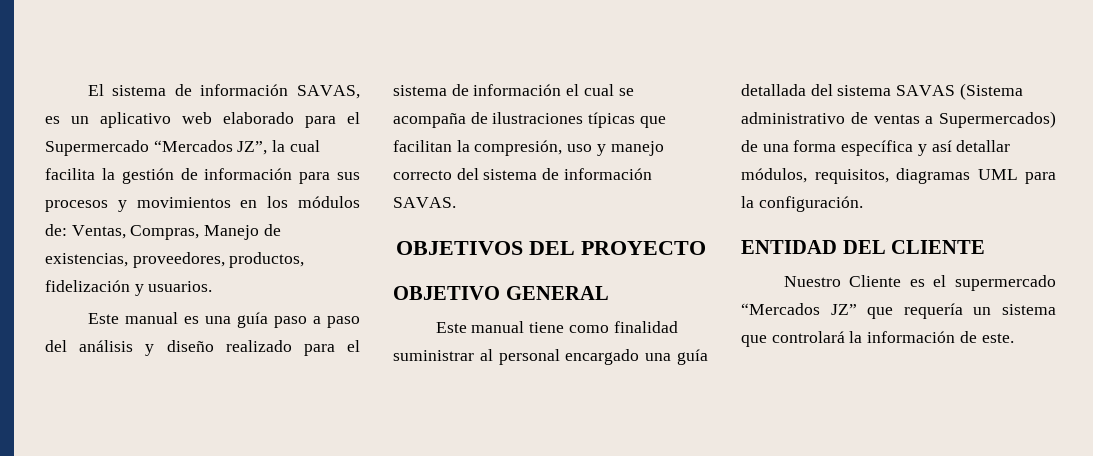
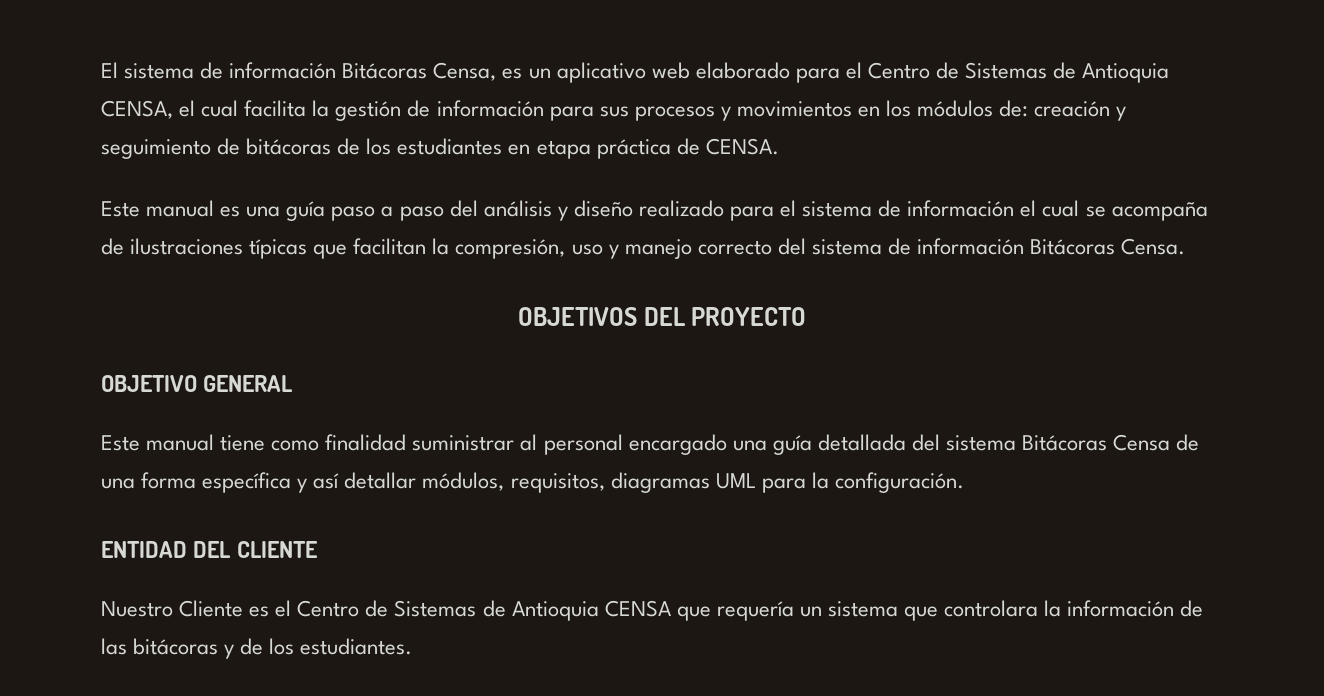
[297,85,360,99] SAVAS, -> [342,62,497,81] Bitácoras Censa,
[45,140,286,156] Supermercado “Mercados JZ”, la -> [867,62,1170,83] [101,100,196,119] Centro de Sistemas de Antioquia CENSA, el
[71,224,281,240] [45,252,305,268] [45,280,213,296] Ventas, Compras, Manejo de existencias, proveedores, productos, fidelización y usuarios. -> [1034,101,1127,121] [101,138,779,159] creación y seguimiento de bitácoras de los estudiantes en etapa práctica de CENSA.
[393,197,456,208] SAVAS. -> [1030,238,1186,255] Bitácoras Censa.
[896,83,1023,100] [741,111,1056,128] SAVAS (Sistema administrativo de ventas a Supermercados) -> [1022,434,1171,451] Bitácoras Censa
[955,275,1056,291] [741,303,857,315] supermercado “Mercados JZ” -> [297,600,671,621] Centro de Sistemas de Antioquia CENSA
[771,331,845,343] controlará -> [944,600,1039,617] controlara
[981,333,1014,343] este. -> [101,638,413,659] las bitácoras y de los estudiantes.

